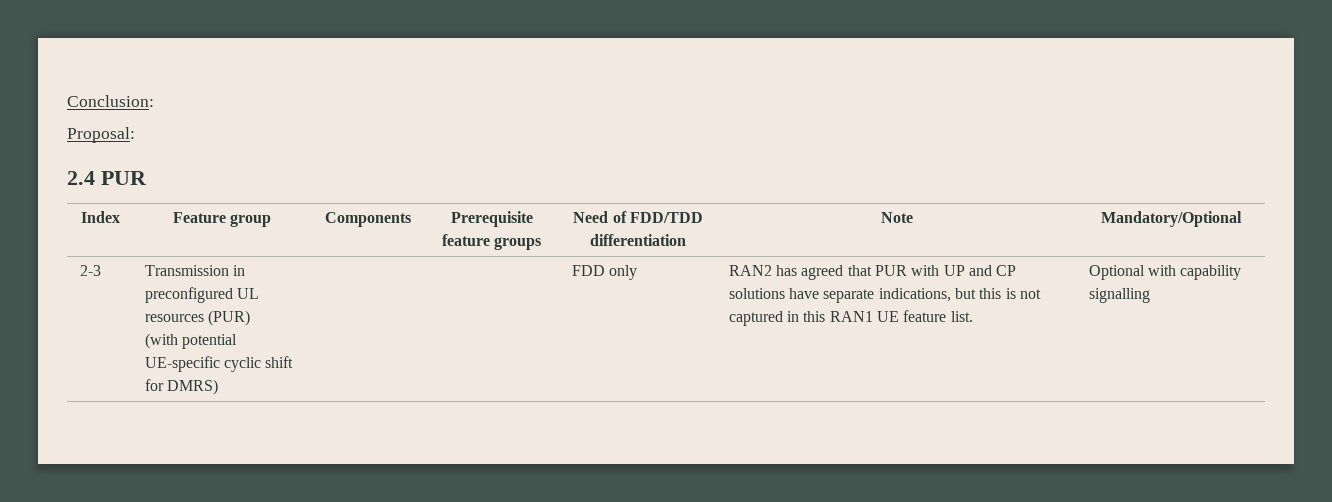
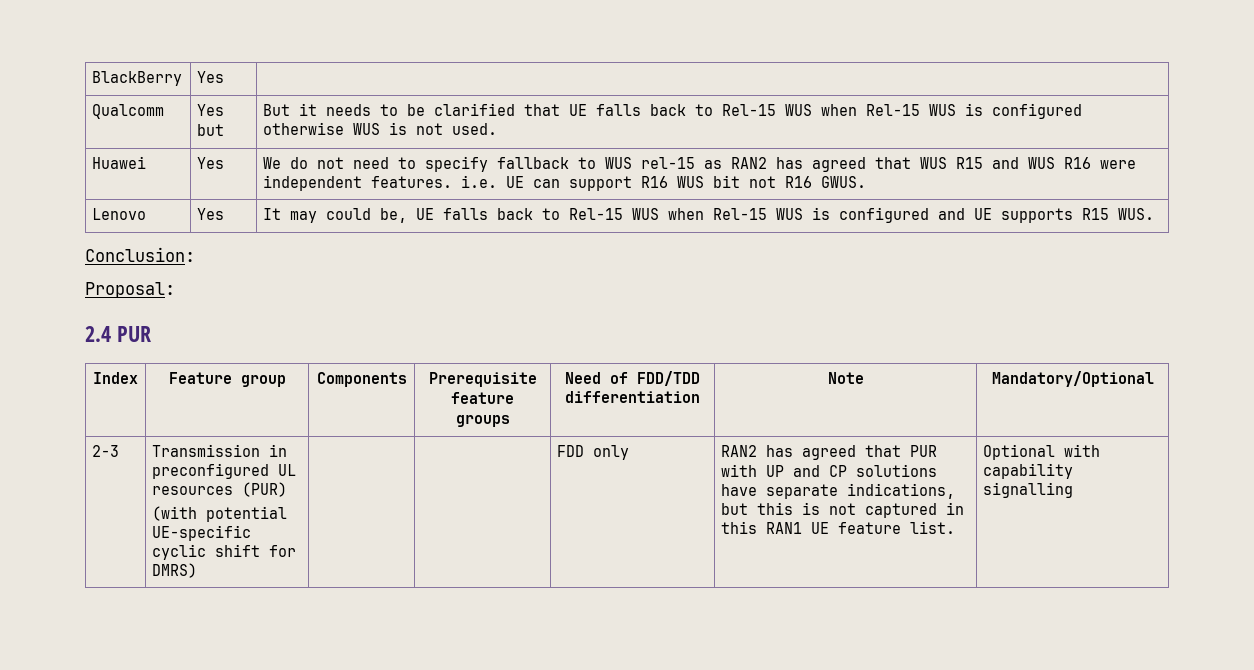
(67, 101) none -> [92,71,183,86] [197,71,225,83] [92,104,165,119] [197,104,225,116] [197,124,225,136] [263,103,1083,119] [263,122,498,135] [92,156,147,169] [197,157,225,169] [263,156,1137,172] [263,175,867,191] [92,208,147,220] [197,208,225,220] [263,207,1155,223] BlackBerry | Yes | // Qualcomm | Yes but | But it needs to be clarified that UE falls back to Rel-15 WUS when Rel-15 WUS is configured otherwise WUS is not used. // Huawei | Yes | We do not need to specify fallback to WUS rel-15 as RAN2 has agreed that WUS R15 and WUS R16 were independent features. i.e. UE can support R16 WUS bit not R16 GWUS. // Lenovo | Yes | It may could be, UE falls back to Rel-15 WUS when Rel-15 WUS is configured and UE supports R15 WUS. //

